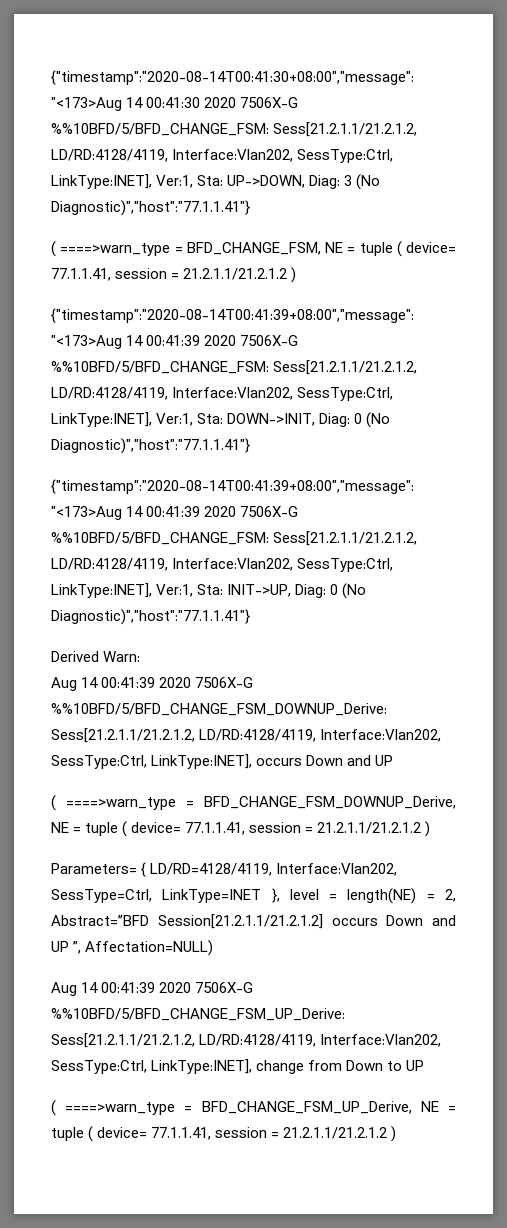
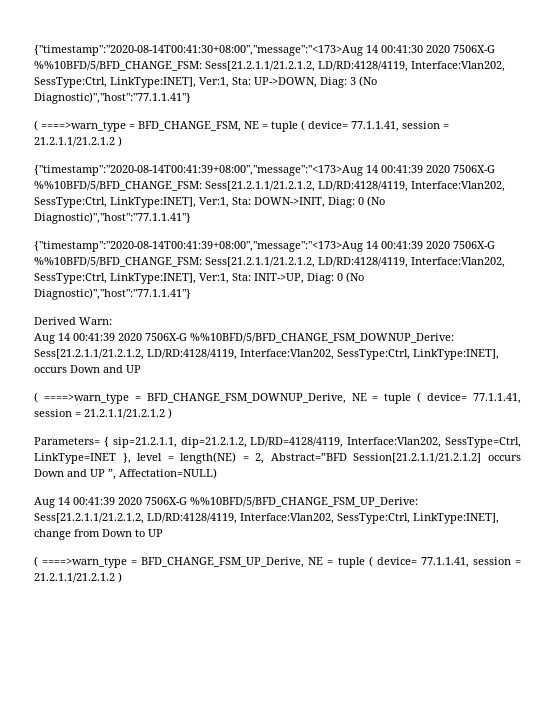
(147, 869) none -> [112,437,247,448] sip=21.2.1.1, dip=21.2.1.2,

